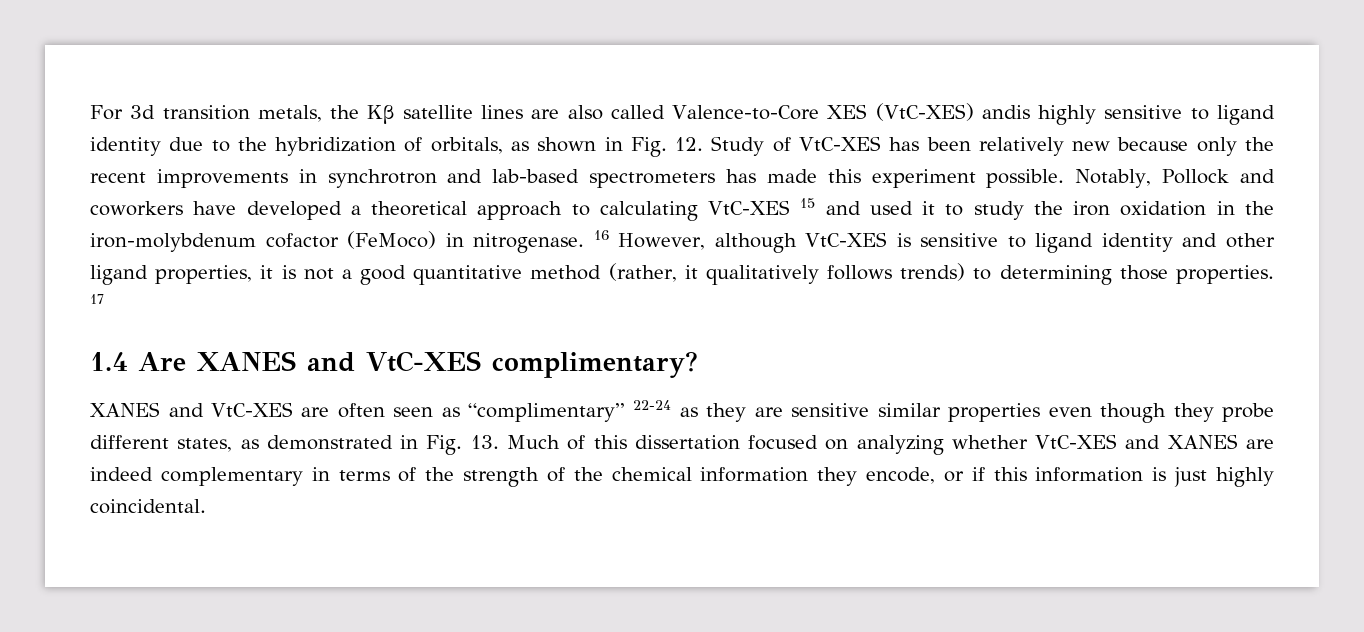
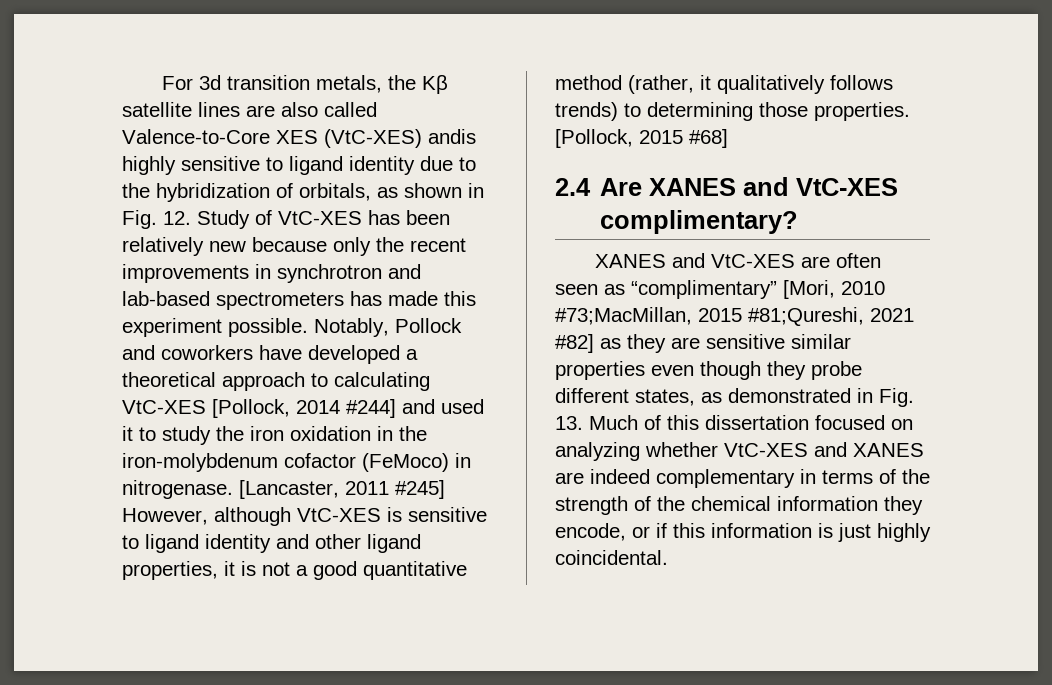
[800,198,816,208] 15 -> [212,399,396,418] [Pollock, 2014 #244]
[593,230,609,240] 16 -> [239,480,445,499] [Lancaster, 2011 #245]
[90,294,104,304] [90,352,128,371] 17 // 1.4 -> [555,129,728,148] [555,178,591,196] [Pollock, 2015 #68] // 2.4
[632,400,671,410] 22-24 -> [783,280,885,299] [555,307,914,326] [555,334,594,353] [Mori, 2010 #73;MacMillan, 2015 #81;Qureshi, 2021 #82]

